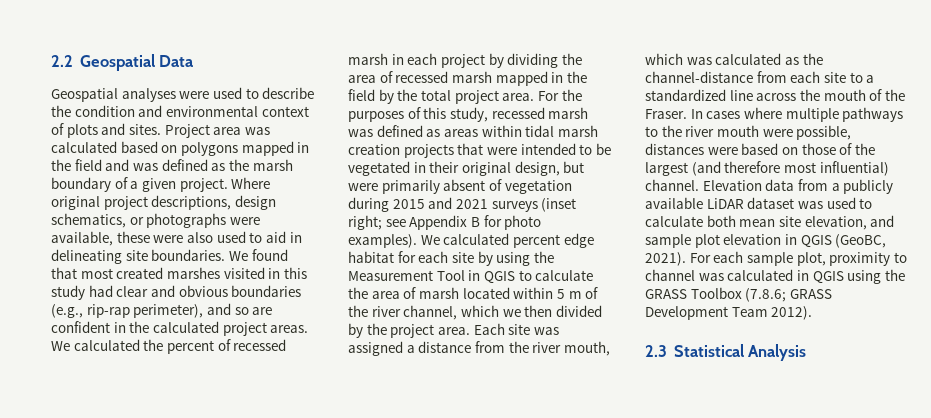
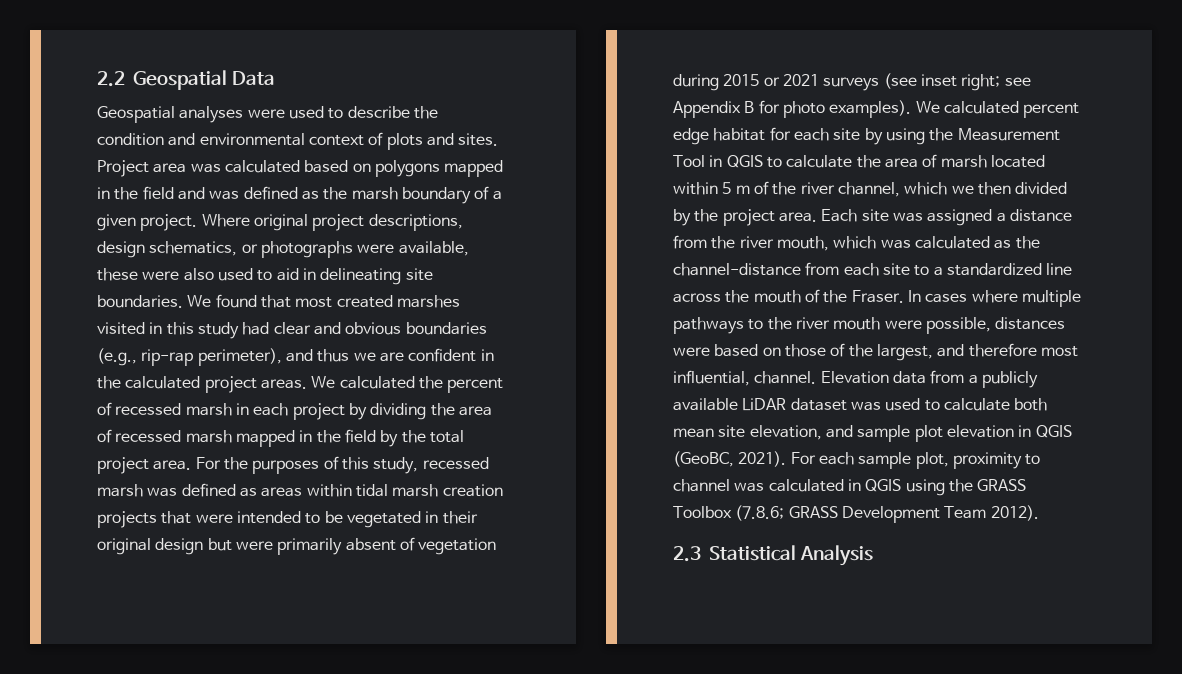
[234,307,249,315] so -> [317,349,376,362] thus we
[514,161,560,176] design, -> [155,538,204,555] design
[428,197,453,209] and -> [763,77,780,86] or
[541,198,577,212] (inset -> [883,73,957,89] (see inset
[645,161,721,176] largest (and -> [876,344,965,361] largest, and
[819,161,889,176] influential) -> [673,370,750,386] influential,

